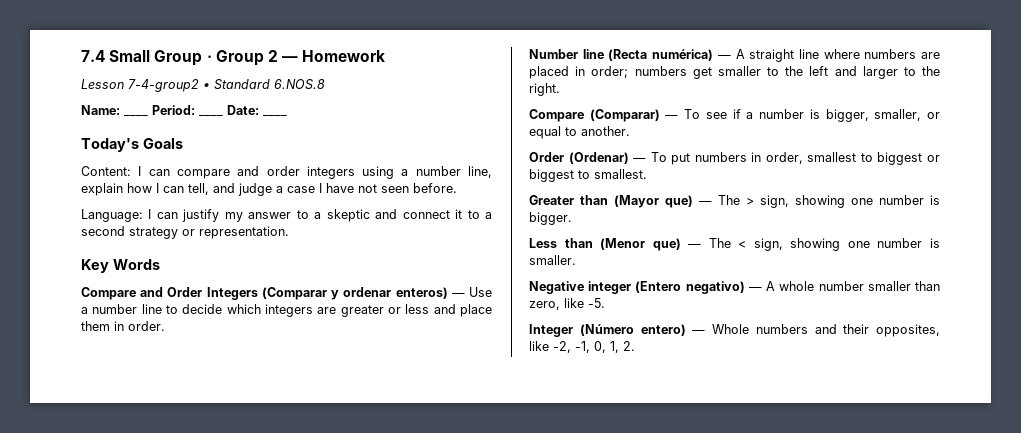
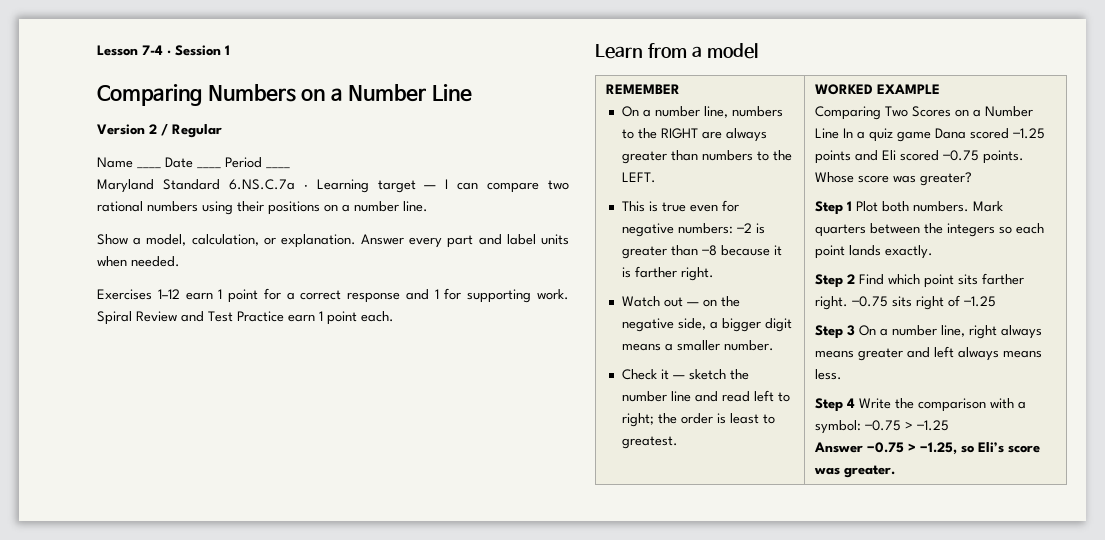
[81,50,386,66] [81,79,325,92] [81,105,120,115] [124,115,148,117] [152,105,195,115] [199,115,223,117] [227,105,259,115] [263,115,287,117] [81,138,183,152] [81,166,493,179] [81,183,457,196] [81,209,492,222] [81,226,289,239] [81,259,160,273] [81,287,493,300] [81,304,492,317] [81,321,165,331] [529,49,940,62] [529,66,940,79] [529,83,560,96] [529,109,940,122] [529,126,630,139] [529,152,940,165] [529,169,647,182] [529,195,940,208] [529,212,572,225] [529,238,940,251] [529,255,576,265] [529,281,940,294] [529,298,605,310] [529,324,940,337] [529,341,635,353] 7.4 Small Group · Group 2 — Homework // Lesson 7-4-group2 • Standard 6.NOS.8 // Name: ____ Period: ____ Date: ____ // Today's Goals // Content: I can compare and order integers using a number line, explain how I can tell, and judge a case I have not seen before. // Language: I can justify my answer to a skeptic and connect it to a second strategy or representation. // Key Words // Compare and Order Integers (Comparar y ordenar enteros) — Use a number line to decide which integers are greater or less and place them in order. // Number line (Recta numérica) — A straight line where numbers are placed in order; numbers get smaller to the left and larger to the right. // Compare (Comparar) — To see if a number is bigger, smaller, or equal to another. // Order (Ordenar) — To put numbers in order, smallest to biggest or biggest to smallest. // Greater than (Mayor que) — The > sign, showing one number is bigger. // Less than (Menor que) — The < sign, showing one number is smaller. // Negative integer (Entero negativo) — A whole number smaller than zero, like -5. // Integer (Número entero) — Whole numbers and their opposites, like -2, -1, 0, 1, 2. -> [97,45,230,56] [97,84,472,106] [97,124,222,138] [97,157,290,169] [97,179,569,193] [97,201,428,215] [97,234,569,248] [97,256,180,267] [97,288,569,303] [97,311,394,325] [595,43,758,59] [605,84,680,94] [621,106,783,118] [621,128,767,142] [621,150,792,164] [621,172,656,183] [621,200,739,212] [621,223,765,237] [621,245,782,259] [621,266,714,281] [621,296,740,307] [621,318,792,332] [621,340,774,351] [621,369,749,380] [621,390,790,402] [621,413,775,427] [621,436,678,449] [814,84,940,95] [814,106,1033,120] [814,128,1045,142] [814,150,1024,164] [814,172,972,186] [814,201,1003,215] [814,223,1044,237] [814,245,933,259] [814,273,1024,288] [814,295,996,310] [814,325,1042,339] [814,346,1042,361] [814,369,842,380] [814,398,1026,412] [814,420,949,434] [813,442,1040,455] [813,465,895,478] Lesson 7-4 · Session 1 // Comparing Numbers on a Number Line // Version 2 / Regular // Name ____ Date ____ Period ____ // Maryland Standard 6.NS.C.7a · Learning target — I can compare two rational numbers using their positions on a number line. // Show a model, calculation, or explanation. Answer every part and label units when needed. // Exercises 1–12 earn 1 point for a correct response and 1 for supporting work. Spiral Review and Test Practice earn 1 point each. // Learn from a model // REMEMBER // On a number line, numbers to the RIGHT are always greater than numbers to the LEFT. // This is true even for negative numbers: −2 is greater than −8 because it is farther right. // Watch out — on the negative side, a bigger digit means a smaller number. // Check it — sketch the number line and read left to right; the order is least to greatest. | WORKED EXAMPLE // Comparing Two Scores on a Number Line In a quiz game Dana scored −1.25 points and Eli scored −0.75 points. Whose score was greater? // Step 1 Plot both numbers. Mark quarters between the integers so each point lands exactly. // Step 2 Find which point sits farther right. −0.75 sits right of −1.25 // Step 3 On a number line, right always means greater and left always means less. // Step 4 Write the comparison with a symbol: −0.75 > −1.25 // Answer −0.75 > −1.25, so Eli’s score was greater.

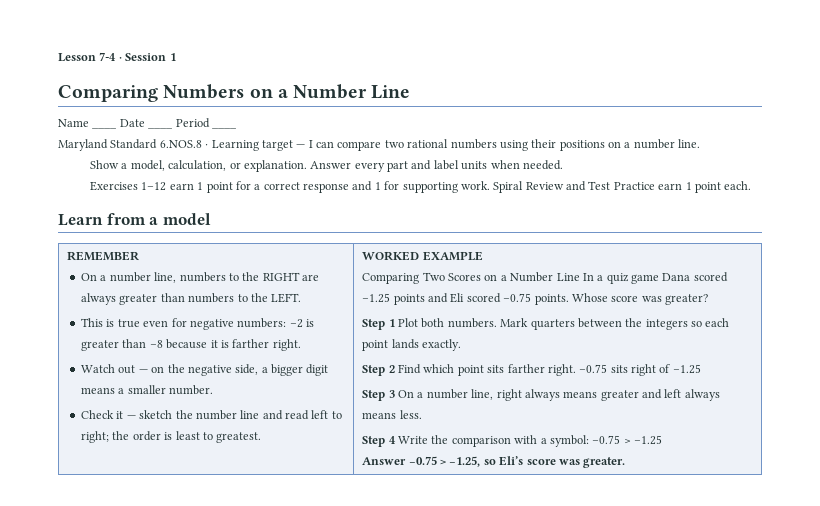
[97,124,222,138] // Version 2 / Regular -> (411, 92) none
[228,179,295,190] 6.NS.C.7a -> [159,140,202,148] 6.NOS.8

